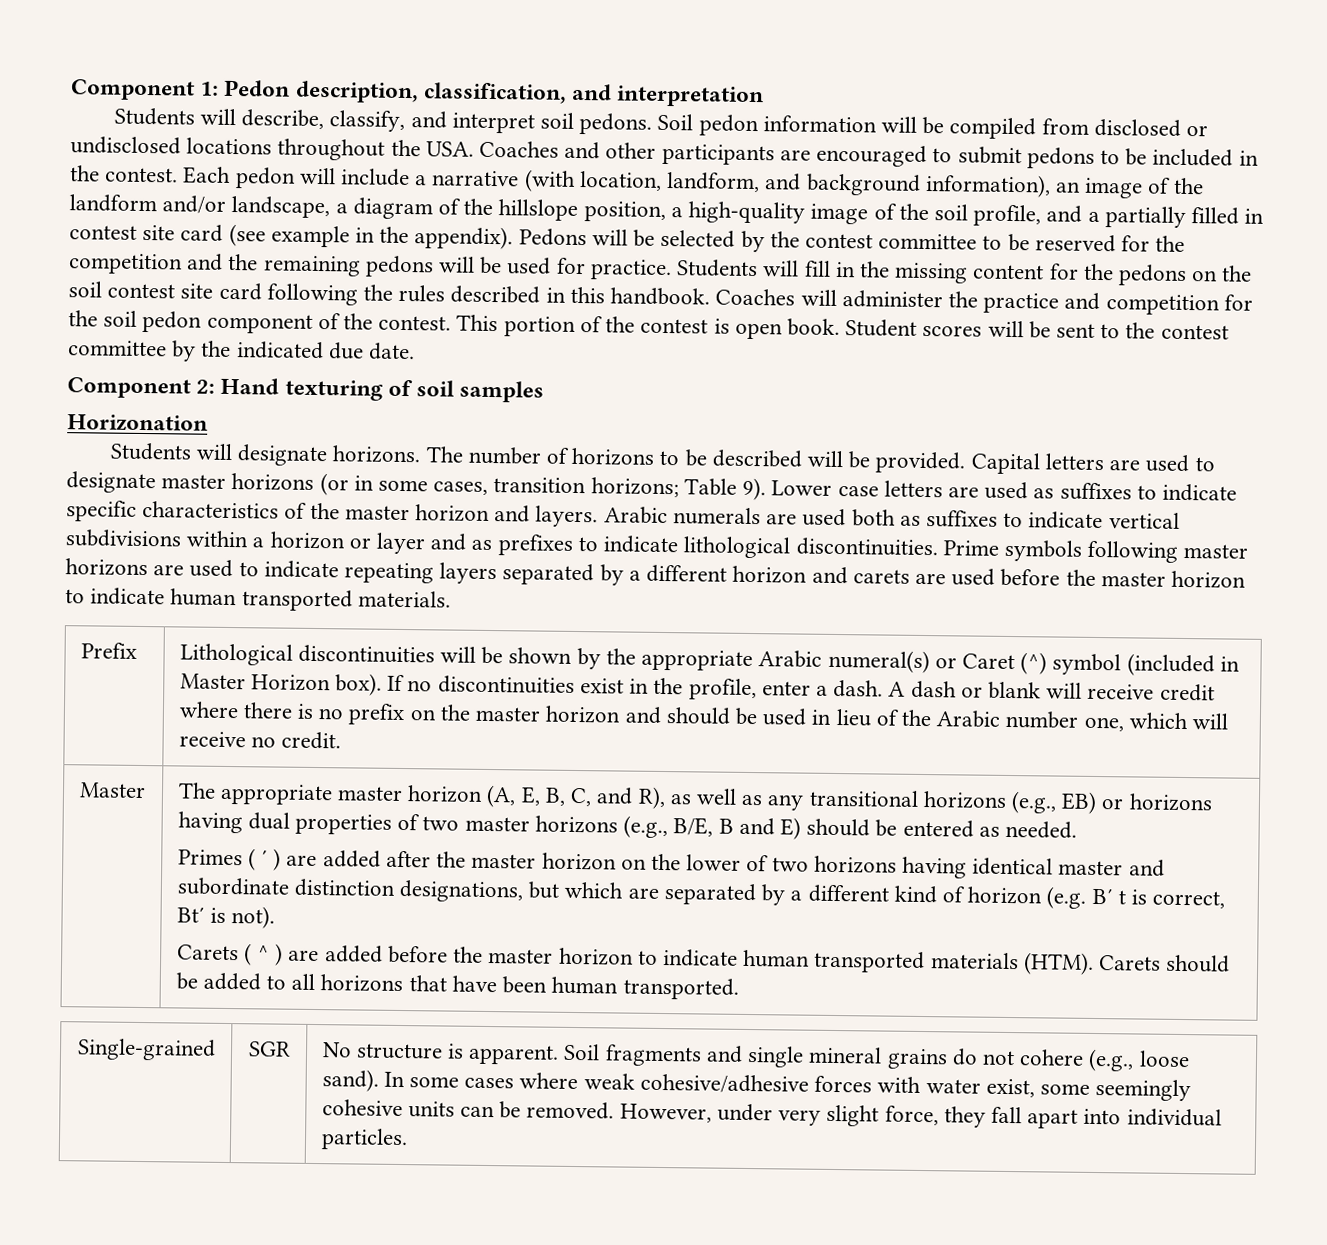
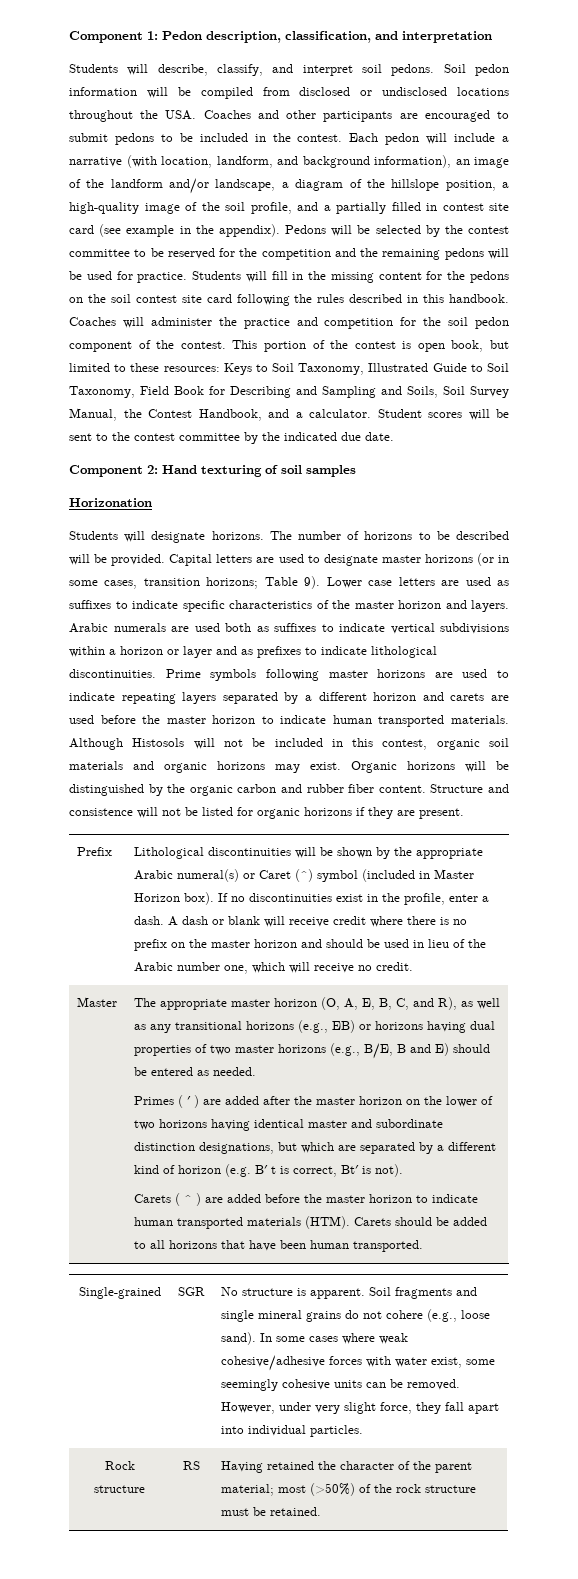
[786,318,840,337] book. -> [451,340,509,352] [69,363,510,375] [69,386,509,398] [69,408,371,421] book, but limited to these resources: Keys to Soil Taxonomy, Illustrated Guide to Soil Taxonomy, Field Book for Describing and Sampling and Soils, Soil Survey Manual, the Contest Handbook, and a calculator.
(451, 599) none -> [69,738,510,750] [69,761,509,773] [69,784,510,796] [69,807,464,819] Although Histosols will not be included in this contest, organic soil materials and organic horizons may exist. Organic horizons will be distinguished by the organic carbon and rubber fiber content. Structure and consistence will not be listed for organic horizons if they are present.
[486,784,517,808] (A, -> [321,997,359,1010] (O, A,
(408, 1139) none -> [104,1461,135,1470] [94,1485,145,1493] [183,1461,200,1470] [221,1461,473,1473] [221,1483,477,1496] [221,1507,322,1516] // Rock structure | RS | Having retained the character of the parent material; most (>50%) of the rock structure must be retained.

